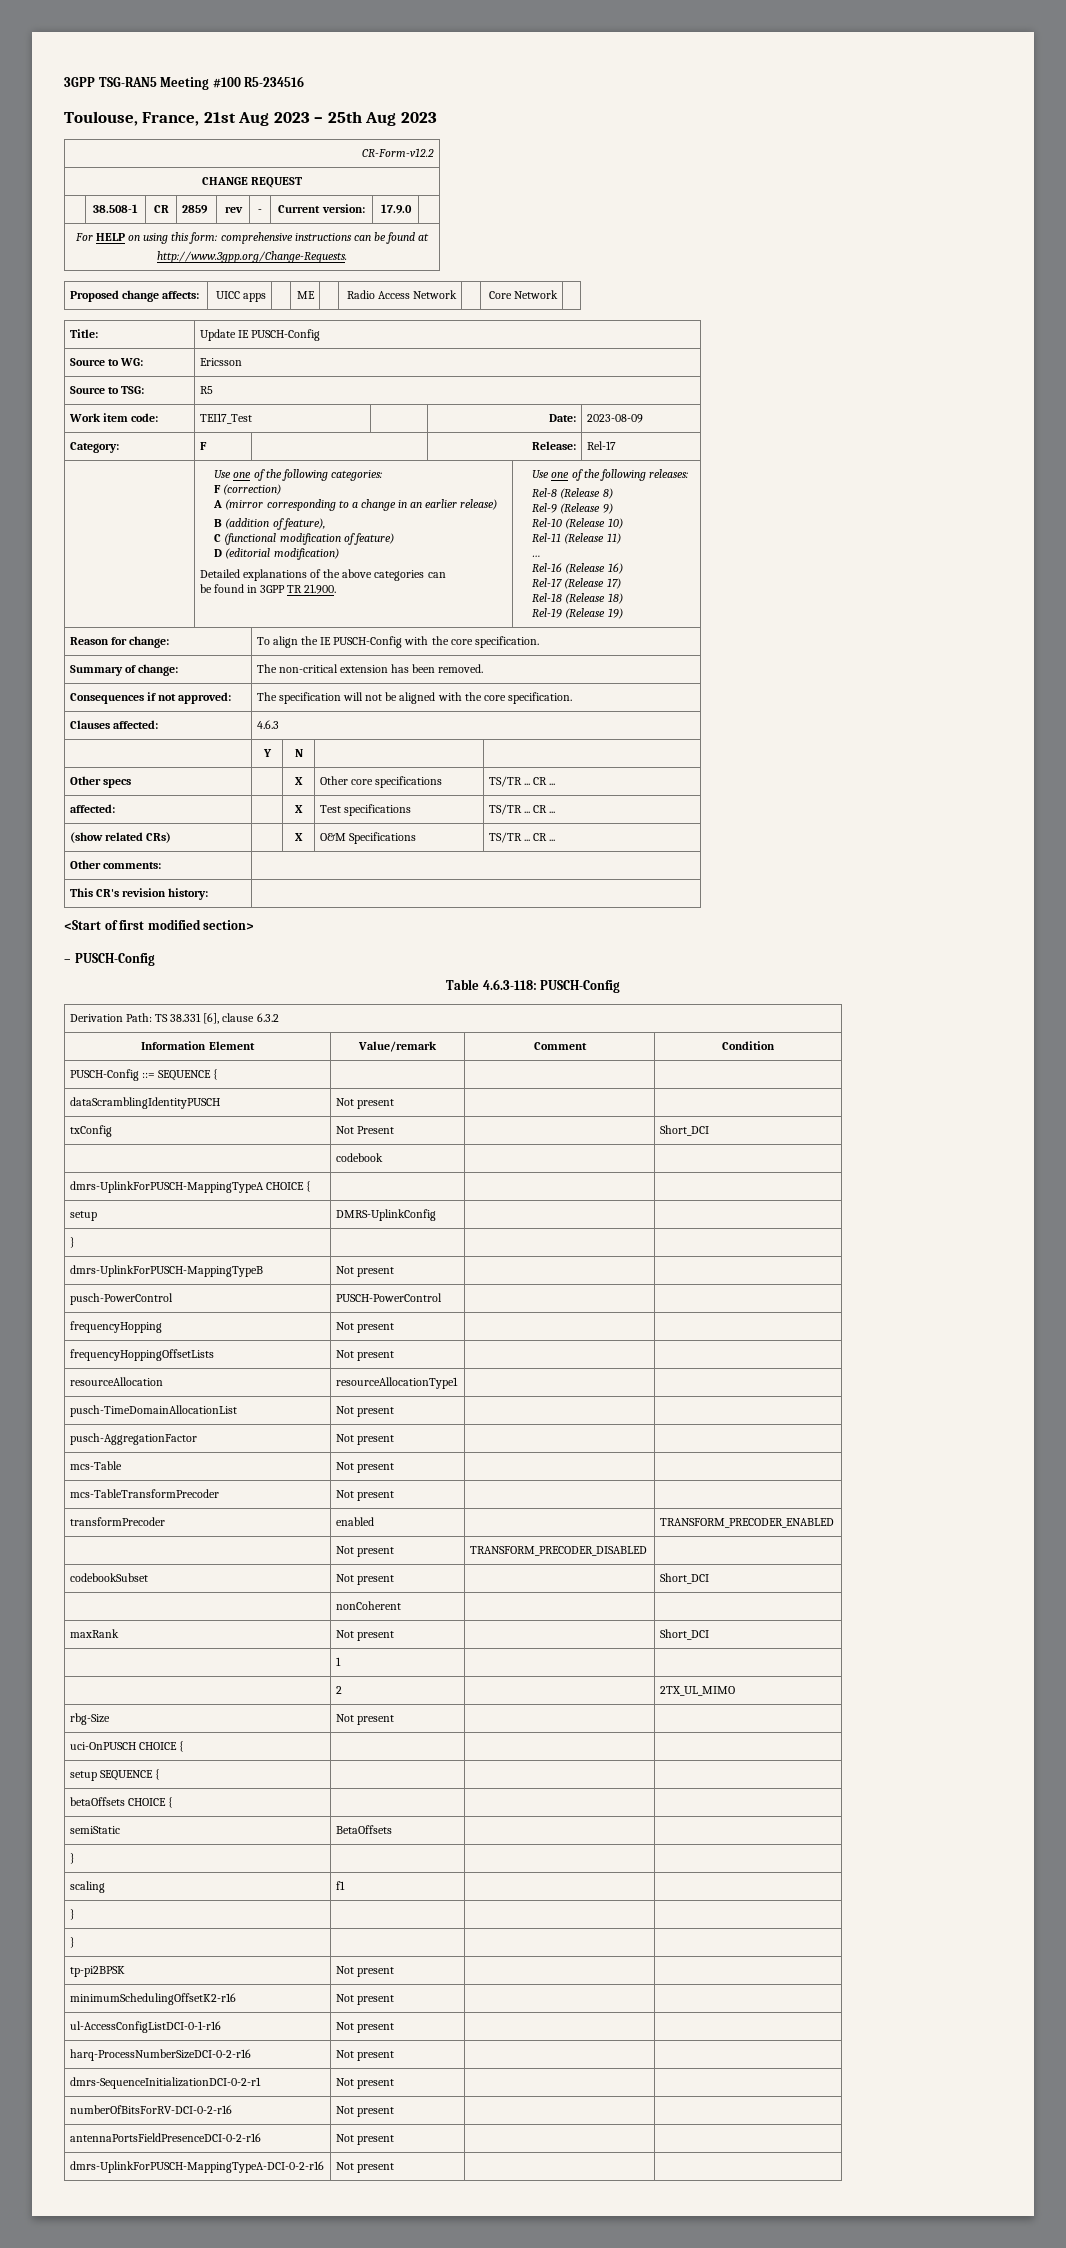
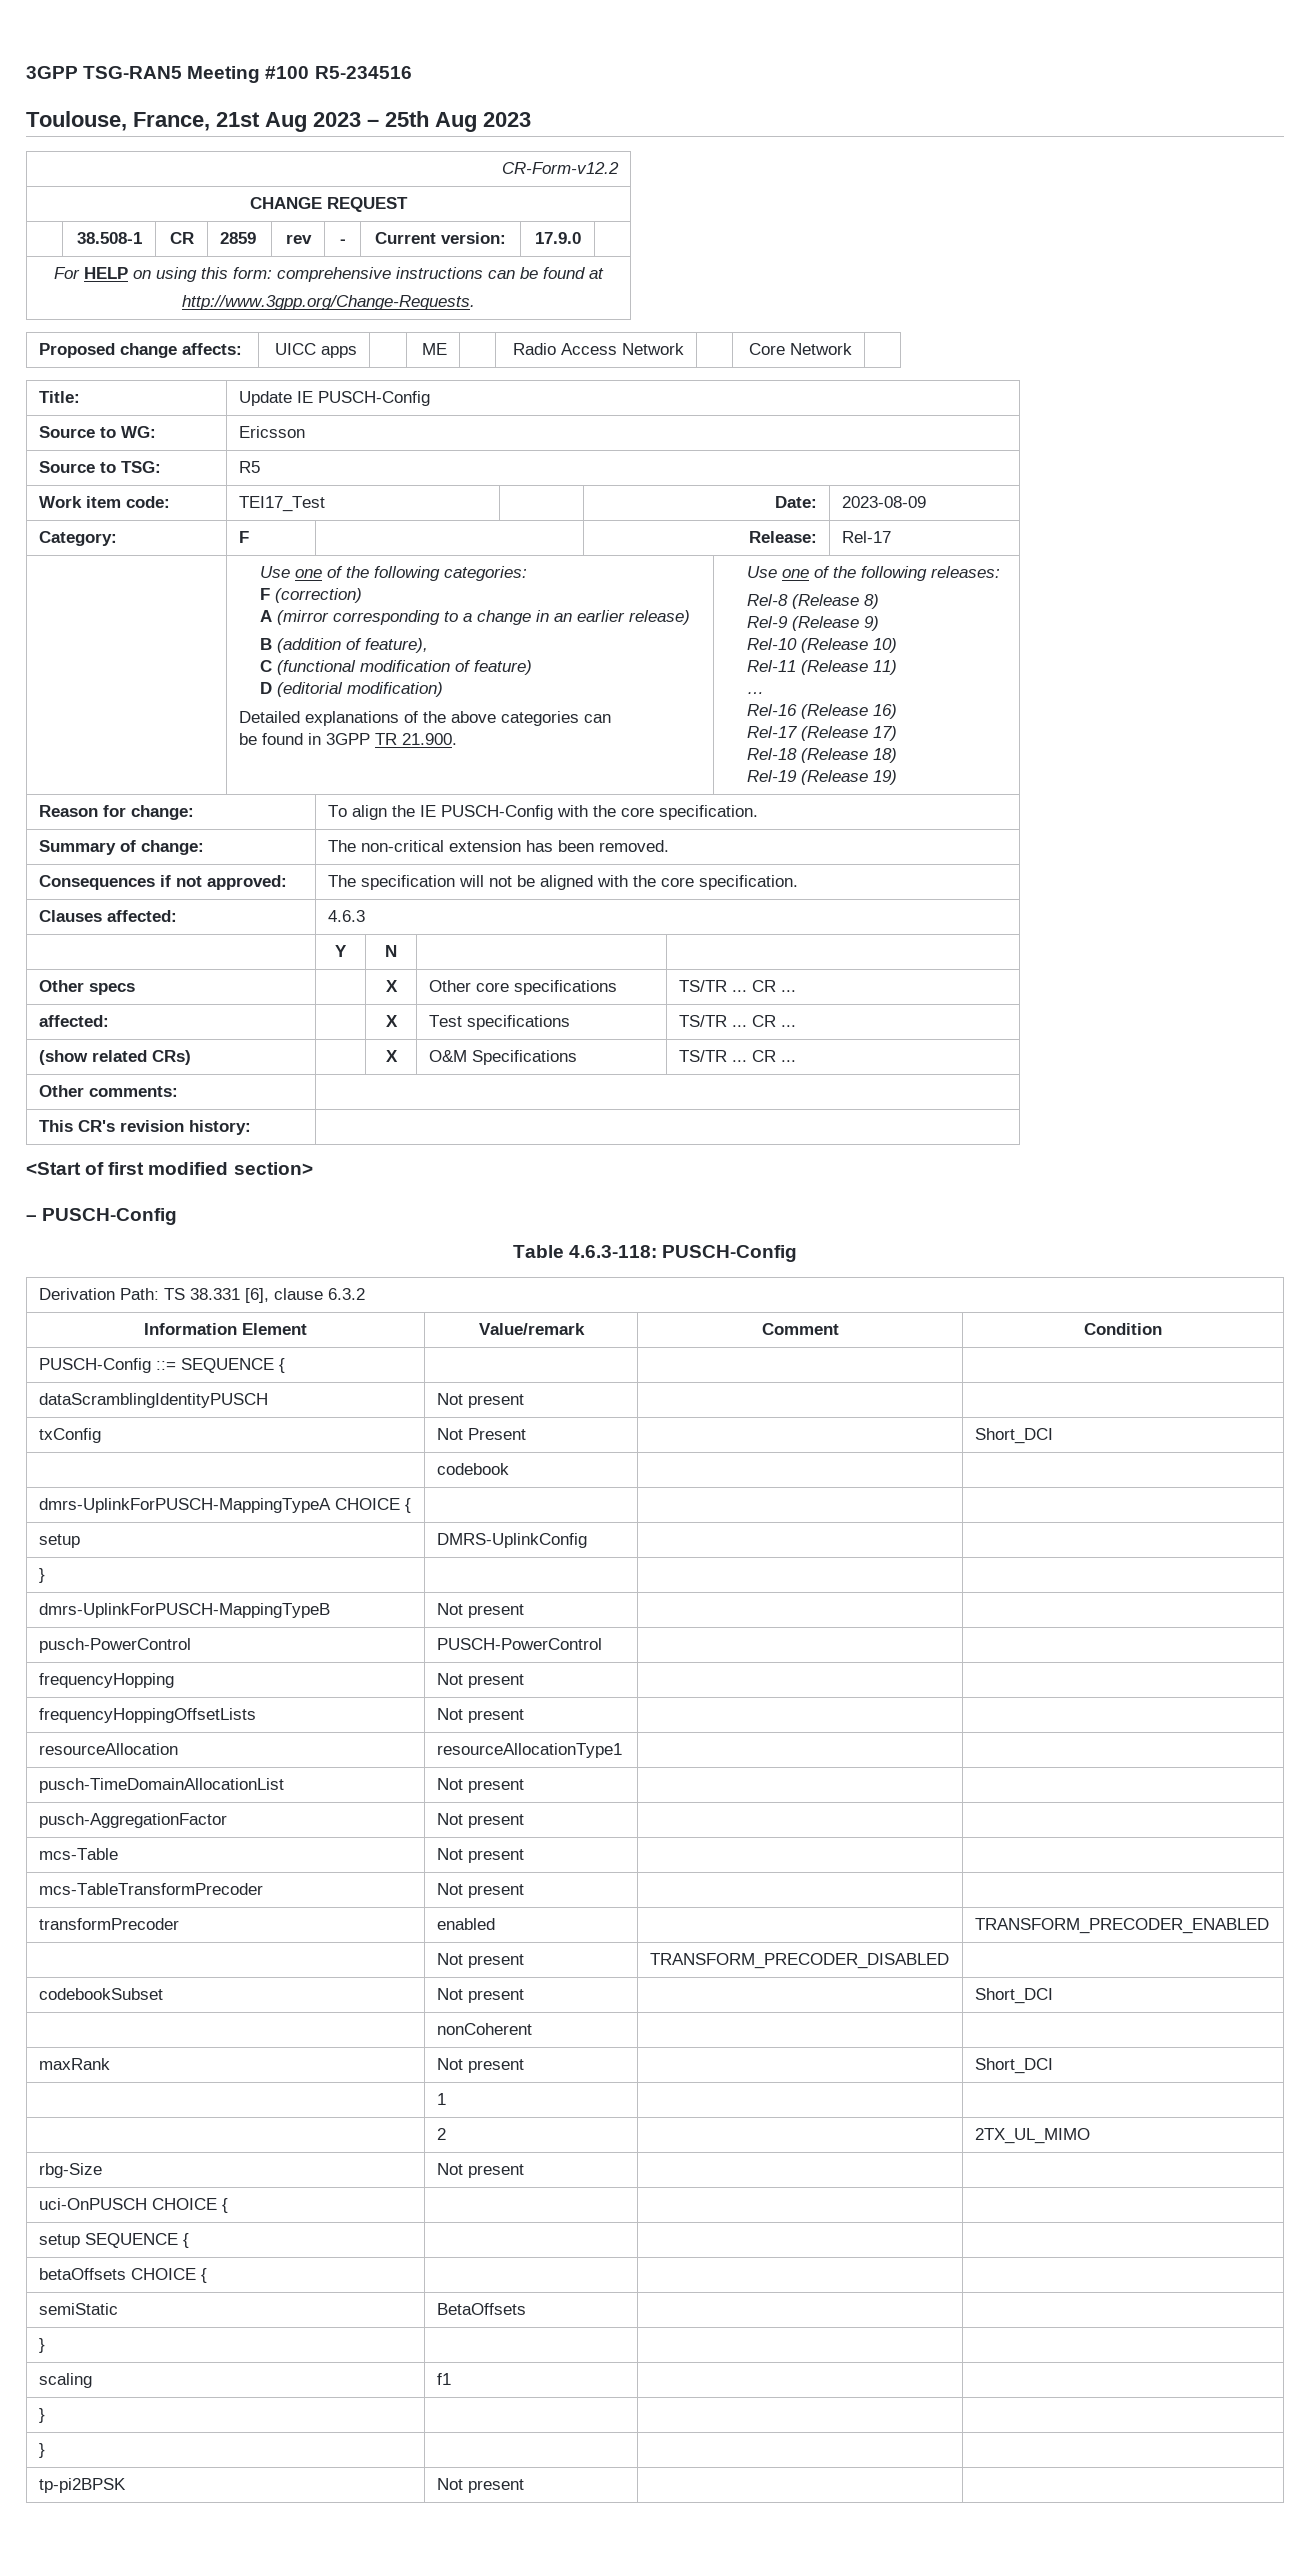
[69,1993,236,2005] [335,1994,395,2005] [69,2021,221,2033] [335,2022,395,2033] [69,2049,251,2061] [335,2050,395,2061] [69,2077,261,2089] [335,2078,395,2089] [69,2105,232,2114] [335,2106,395,2117] [69,2133,261,2142] [335,2134,395,2145] [69,2161,324,2173] [335,2162,395,2173] // minimumSchedulingOffsetK2-r16 | Not present | | // ul-AccessConfigListDCI-0-1-r16 | Not present | | // harq-ProcessNumberSizeDCI-0-2-r16 | Not present | | // dmrs-SequenceInitializationDCI-0-2-r1 | Not present | | // numberOfBitsForRV-DCI-0-2-r16 | Not present | | // antennaPortsFieldPresenceDCI-0-2-r16 | Not present | | // dmrs-UplinkForPUSCH-MappingTypeA-DCI-0-2-r16 | Not present | | -> (525, 2486) none

